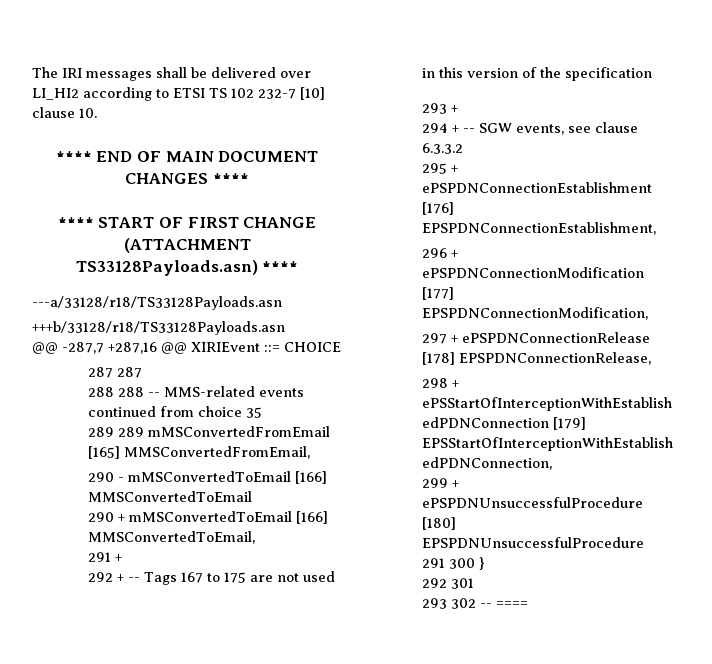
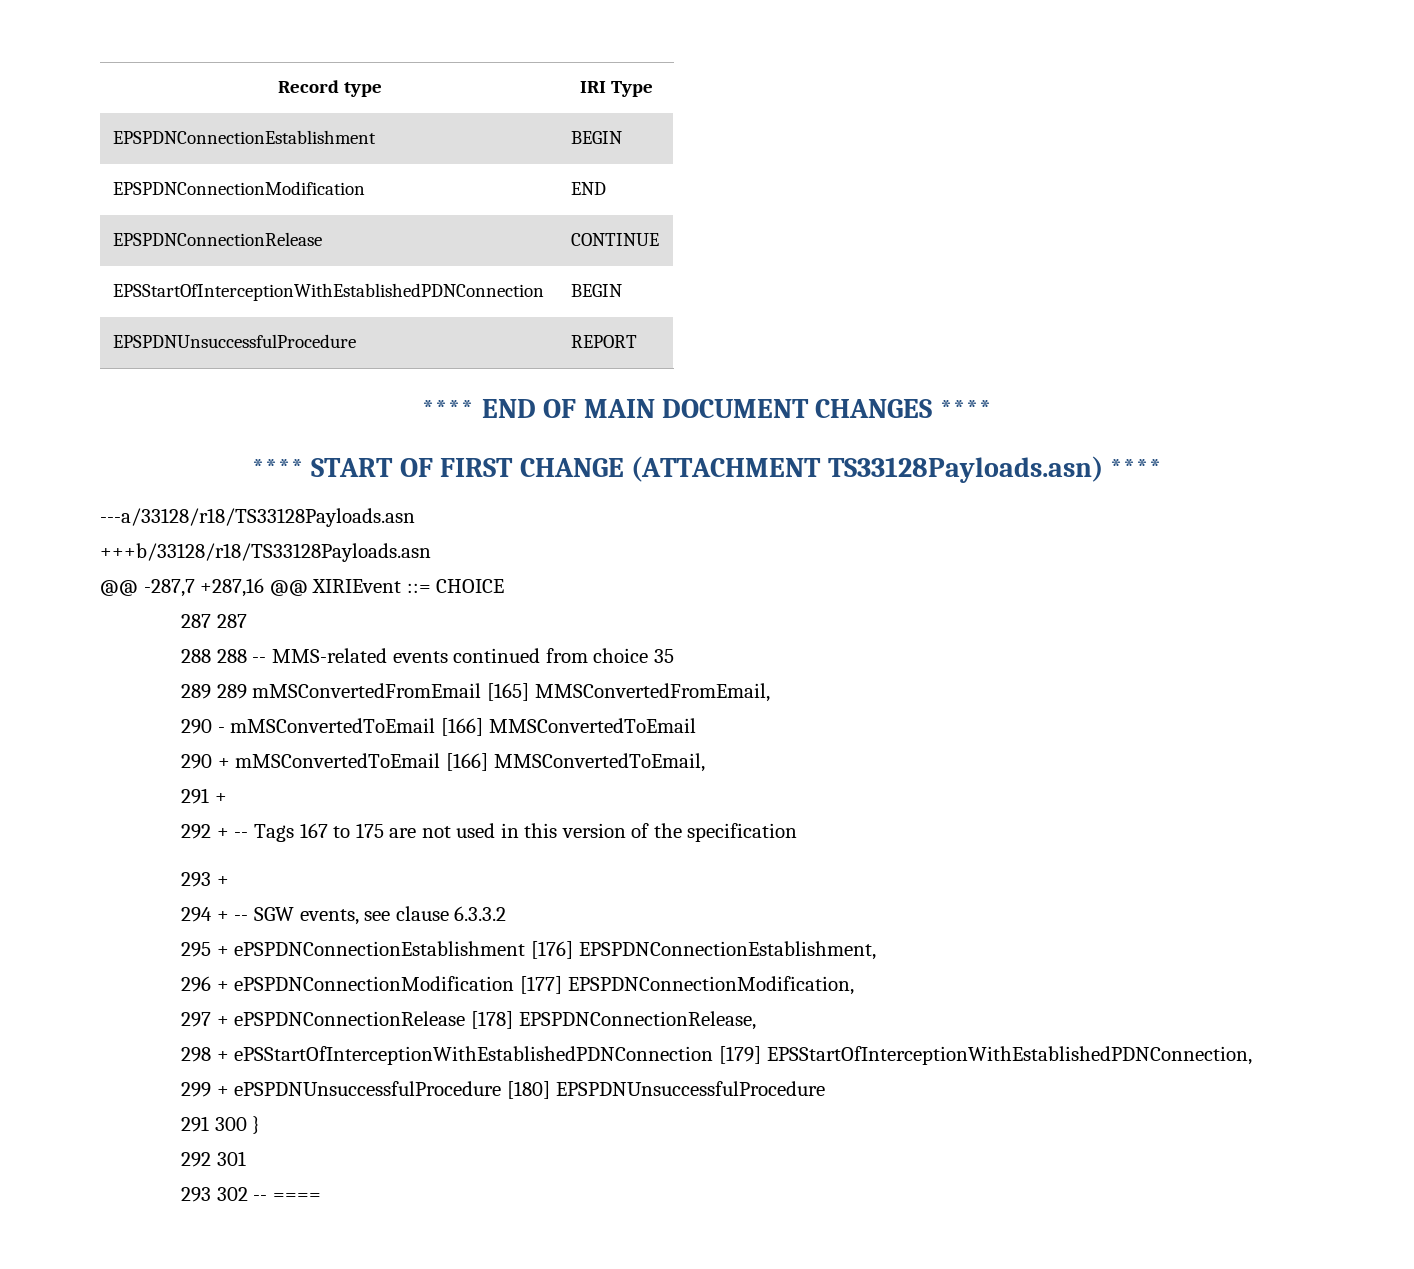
[32,67,311,81] [32,87,325,101] [32,107,97,118] The IRI messages shall be delivered over LI_HI2 according to ETSI TS 102 232-7 [10] clause 10. -> [277,80,382,97] [579,81,653,97] [113,130,377,144] [571,131,623,144] [113,181,366,195] [571,182,607,195] [113,232,323,246] [571,233,660,246] [113,283,545,301] [571,284,623,297] [113,334,357,348] [571,335,638,348] Record type | IRI Type // EPSPDNConnectionEstablishment | BEGIN // EPSPDNConnectionModification | END // EPSPDNConnectionRelease | CONTINUE // EPSStartOfInterceptionWithEstablishedPDNConnection | BEGIN // EPSPDNUnsuccessfulProcedure | REPORT

